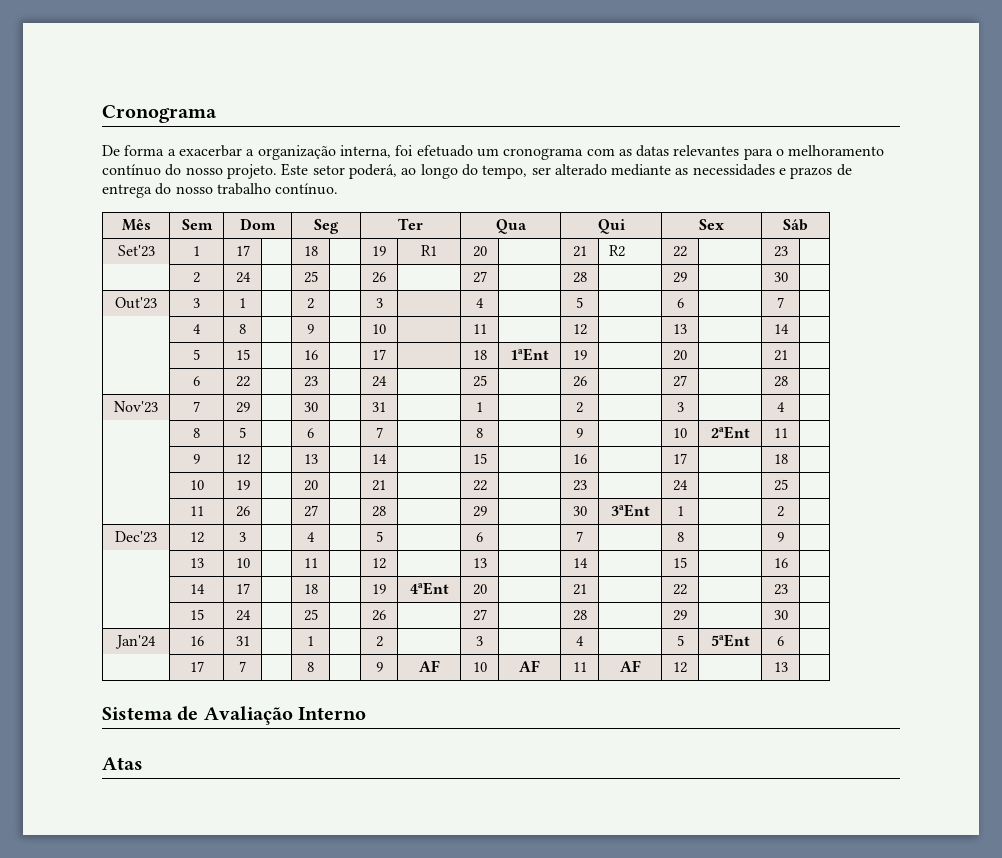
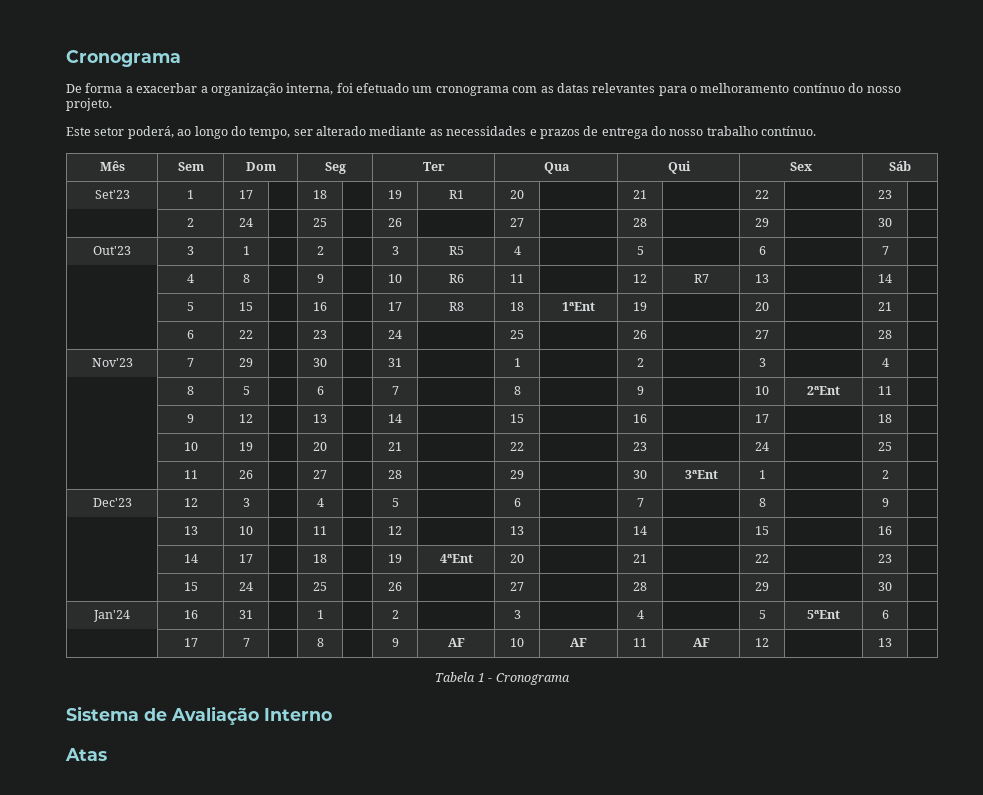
(277, 171) none -> (112, 104) //
[609,245,626,257] R2 -> (647, 194) none
(383, 303) none -> [448,246,464,255] R5
[472,324,487,334] [572,324,587,335] | 11 | | 12 | -> [448,274,464,283] [510,274,524,283] [633,274,647,283] [693,274,709,283] R6 | 11 | | 12 | R7
(386, 354) none -> [448,302,464,311] R8
(788, 667) none -> [435,672,570,685] // Tabela 1 - Cronograma

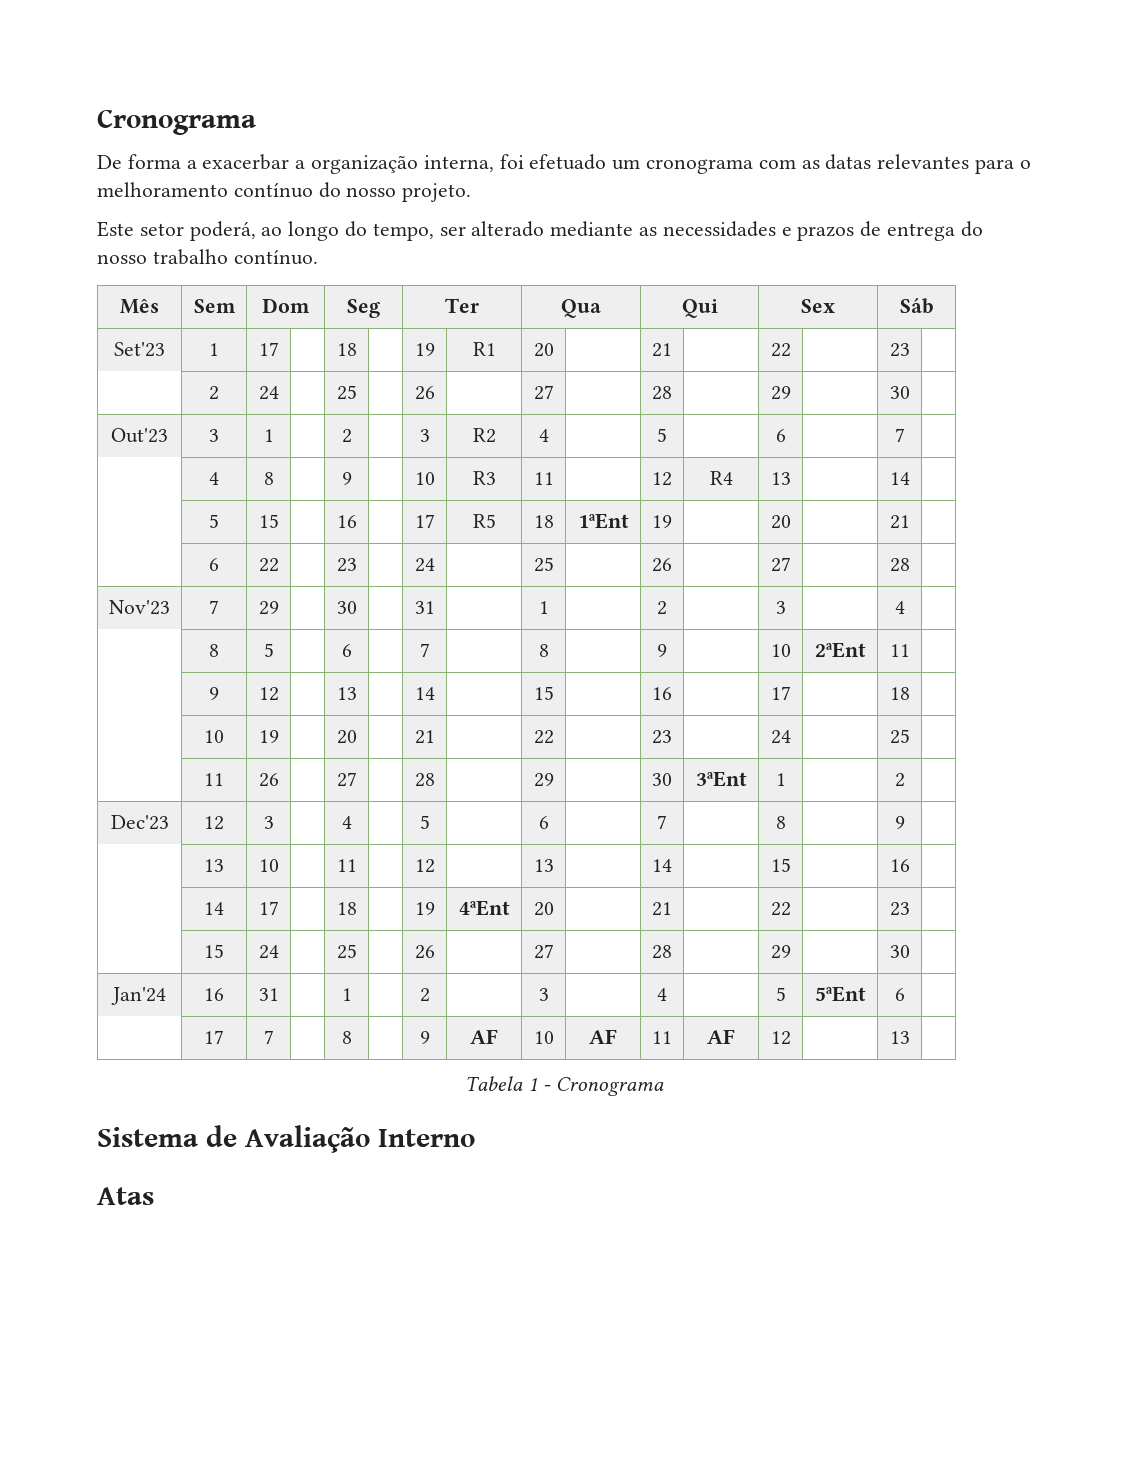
[448,246,464,255] R5 -> [472,428,496,443] R2
[448,274,464,283] [510,274,524,283] [633,274,647,283] [693,274,709,283] R6 | 11 | | 12 | R7 -> [472,471,496,485] [533,472,554,485] [652,472,672,486] [709,471,733,485] R3 | 11 | | 12 | R4
[448,302,464,311] R8 -> [472,514,496,528] R5

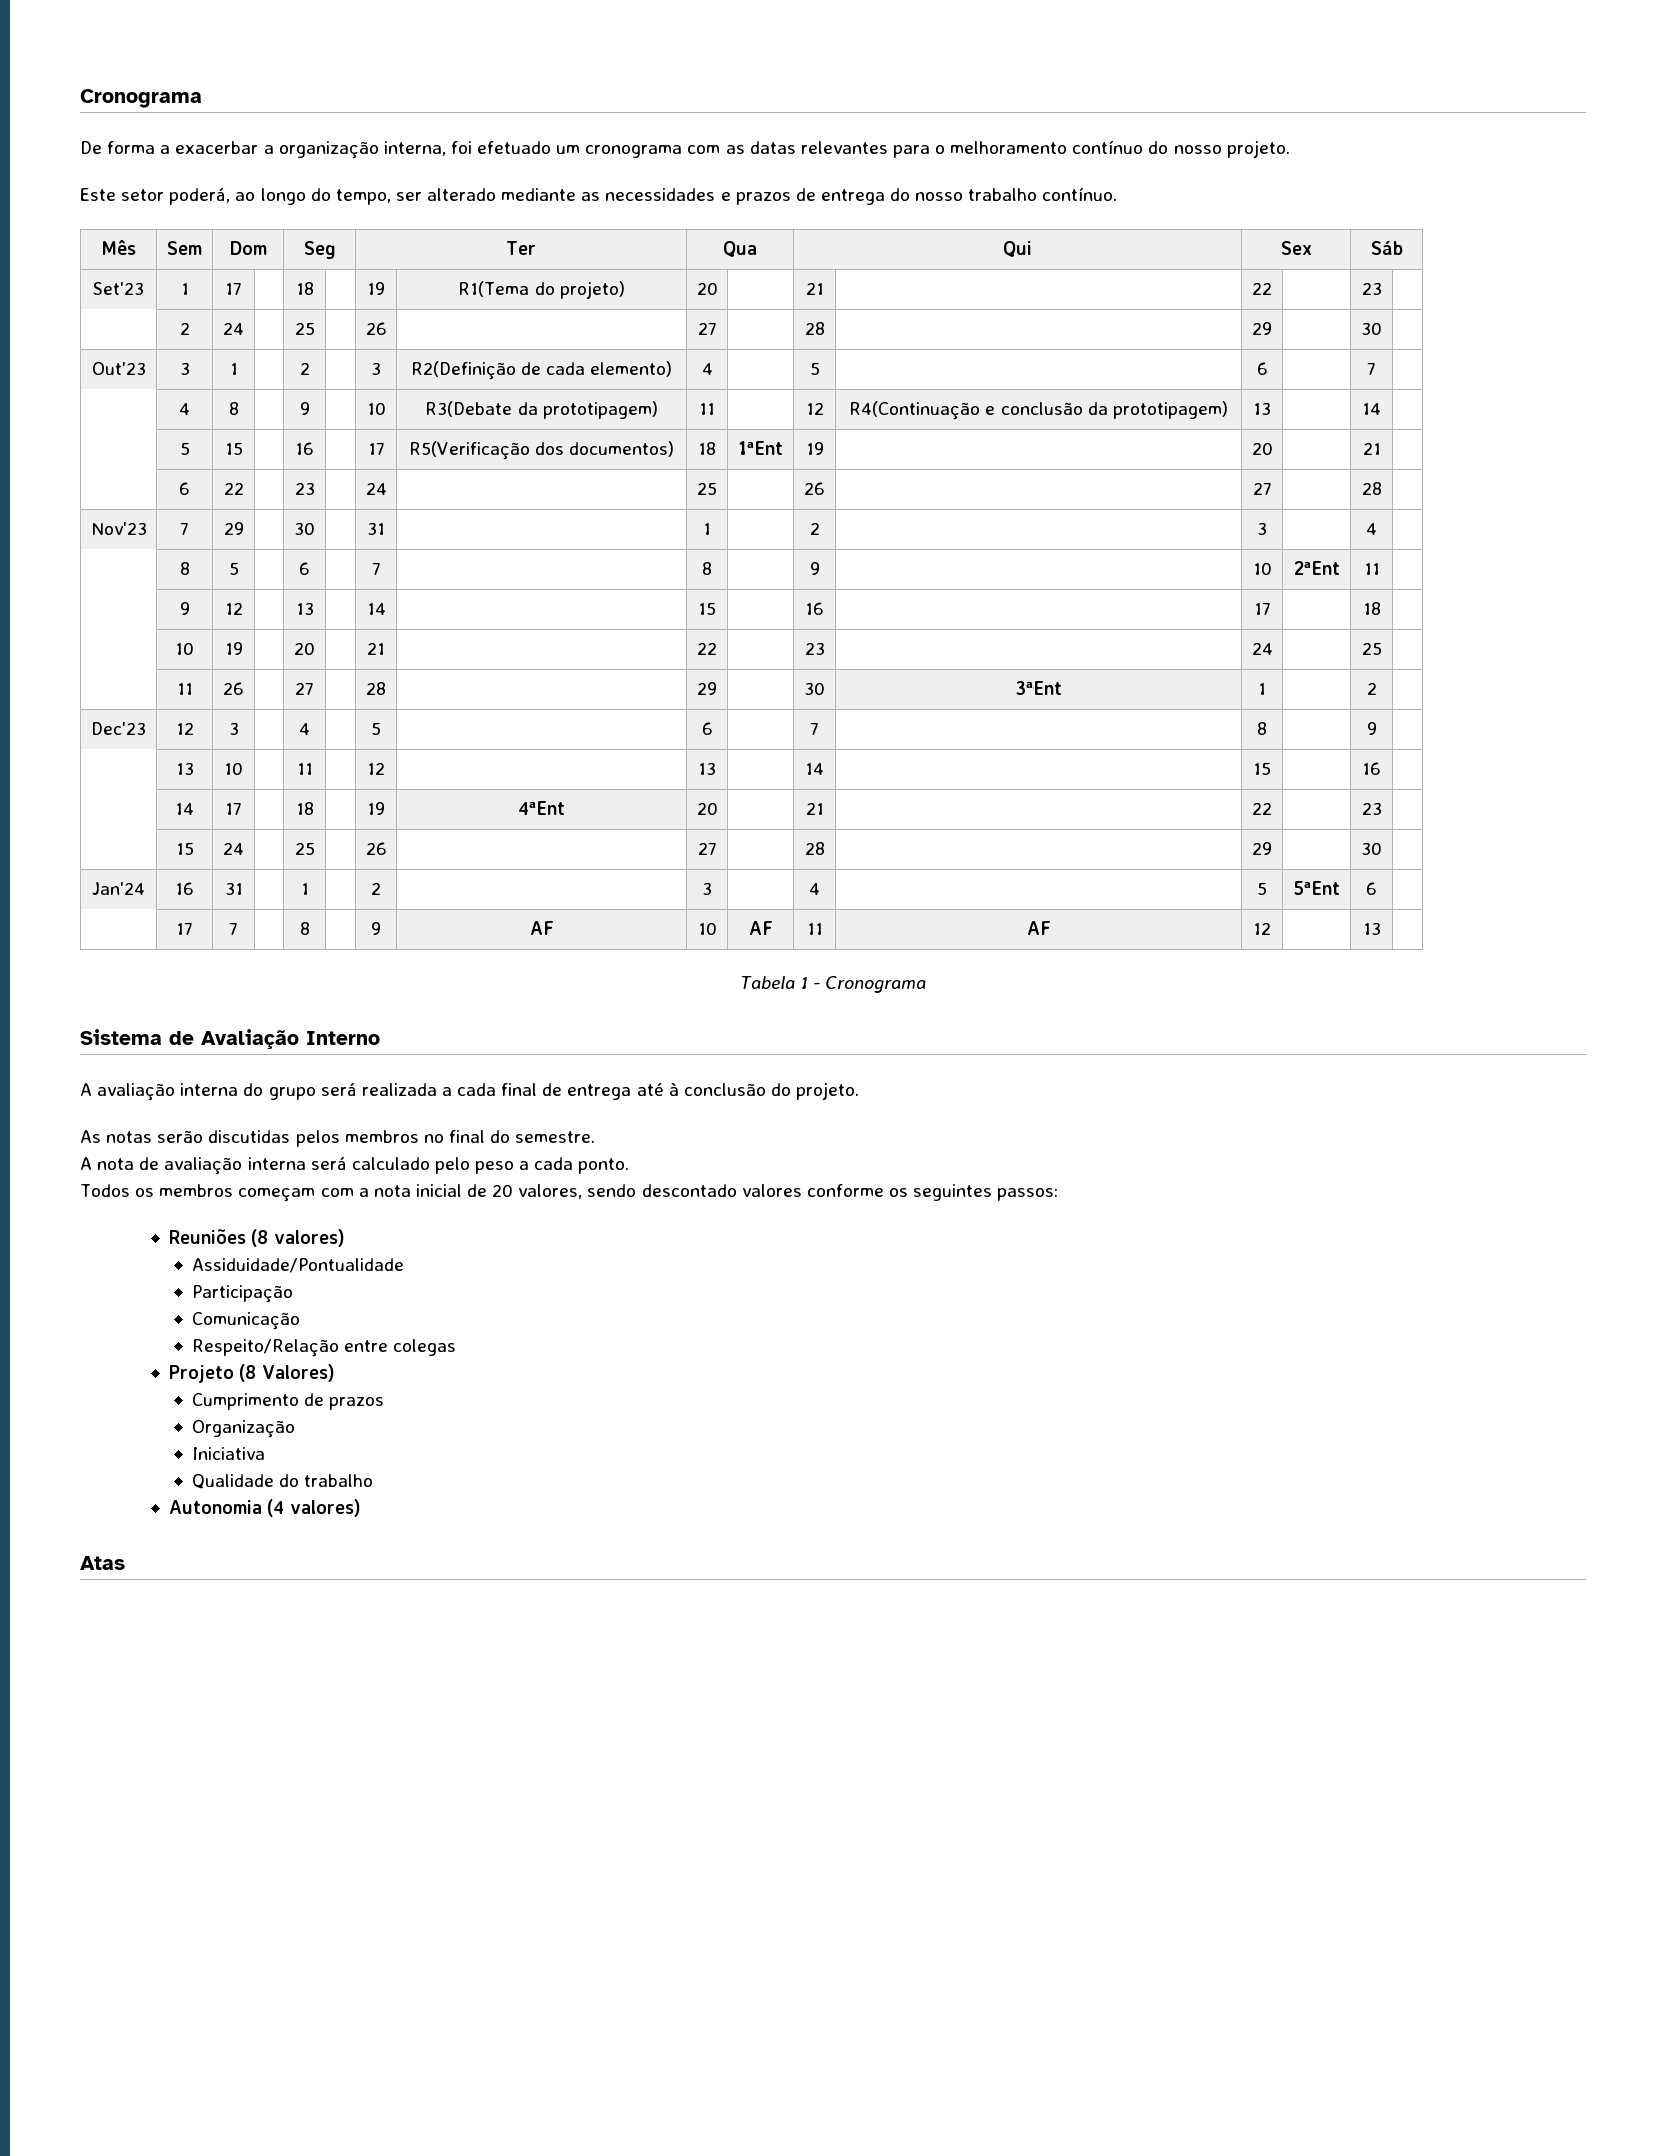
[472,342,496,356] R1 -> [458,281,625,299] R1(Tema do projeto)
[472,428,496,443] R2 -> [410,361,673,380] R2(Definição de cada elemento)
[472,471,496,485] [533,472,554,485] [652,472,672,486] [709,471,733,485] R3 | 11 | | 12 | R4 -> [425,401,658,419] [699,403,715,415] [805,402,824,415] [849,401,1228,420] R3(Debate da prototipagem) | 11 | | 12 | R4(Continuação e conclusão da prototipagem)
[472,514,496,528] R5 -> [408,441,675,460] R5(Verificação dos documentos)
(475, 1138) none -> [80,1082,860,1101] [80,1130,596,1147] [80,1157,630,1175] [80,1184,1059,1202] [169,1229,345,1247] [192,1258,405,1273] [192,1285,294,1303] [192,1312,301,1330] [192,1339,457,1357] [169,1364,335,1383] [192,1393,385,1410] [192,1420,296,1438] [192,1447,266,1460] [192,1474,374,1489] [169,1499,361,1517] // A avaliação interna do grupo será realizada a cada final de entrega até à conclusão do projeto. // As notas serão discutidas pelos membros no final do semestre. // A nota de avaliação interna será calculado pelo peso a cada ponto. // Todos os membros começam com a nota inicial de 20 valores, sendo descontado valores conforme os seguintes passos: // Reuniões (8 valores) // Assiduidade/Pontualidade // Participação // Comunicação // Respeito/Relação entre colegas // Projeto (8 Valores) // Cumprimento de prazos // Organização // Iniciativa // Qualidade do trabalho // Autonomia (4 valores)

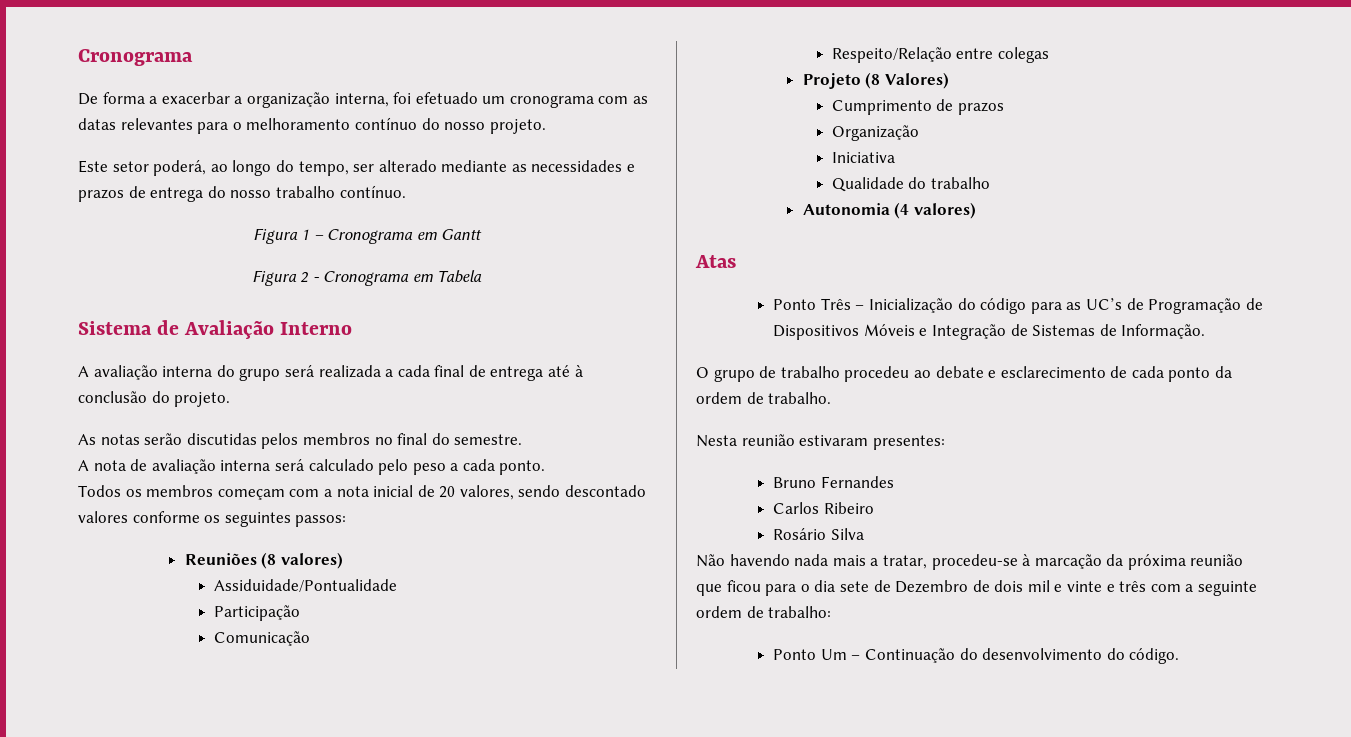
[101,240,136,255] [167,241,202,255] [229,241,267,255] [303,241,336,259] [506,241,537,255] [723,241,757,257] [1003,241,1032,257] [1280,241,1312,255] [1370,240,1403,255] [93,282,144,295] [180,283,189,295] [225,282,242,295] [295,282,314,295] [367,282,385,295] [458,281,625,299] [696,282,718,295] [805,282,824,295] [1252,282,1272,295] [1361,282,1382,295] [179,322,190,335] [223,322,244,335] [294,322,315,335] [365,322,387,335] [697,322,717,335] [804,322,825,335] [1252,322,1272,335] [1361,322,1382,335] [91,362,146,375] [179,362,190,375] [229,363,238,375] [299,362,310,375] [371,362,381,375] [410,361,673,380] [701,363,713,375] [809,362,820,375] [1256,362,1268,375] [1367,362,1376,375] [179,403,190,415] [228,402,239,415] [299,402,310,415] [366,402,386,415] [425,401,658,419] [699,403,715,415] [805,402,824,415] [849,401,1228,420] [1253,402,1271,415] [1362,403,1381,415] [179,442,190,455] [224,442,243,455] [295,442,314,455] [367,442,385,455] [408,441,675,460] [698,442,716,455] [738,441,783,455] [805,442,824,455] [1251,442,1273,455] [1362,442,1381,455] [179,482,190,495] [223,482,244,495] [294,482,315,495] [365,482,387,495] [697,482,717,495] [804,482,825,495] [1252,482,1272,495] [1361,482,1382,495] [90,522,147,535] [180,522,189,535] [223,522,244,535] [294,522,315,535] [367,522,385,535] [703,523,711,535] [809,522,820,535] [1257,522,1267,535] [1366,523,1377,535] [179,562,190,575] [228,562,239,575] [299,562,310,575] [371,562,381,575] [702,562,712,575] [809,562,820,575] [1252,562,1272,575] [1293,561,1340,575] [1363,563,1380,575] [179,602,190,615] [224,602,243,615] [295,602,314,615] [366,603,386,615] [698,602,716,615] [805,602,824,615] [1253,602,1271,615] [1362,602,1381,615] [175,642,194,655] [224,642,243,655] [294,642,315,655] [367,642,385,655] [697,642,717,655] [804,642,825,655] [1251,642,1273,655] [1361,642,1382,655] [176,683,193,695] [223,682,244,695] [295,682,314,695] [366,682,386,695] [697,682,717,695] [804,682,825,695] [1015,681,1062,695] [1258,683,1266,695] [1366,682,1377,695] [91,722,146,735] [175,722,194,735] [228,722,239,735] [299,723,310,735] [371,722,381,735] [701,722,713,735] [810,722,819,735] [1257,722,1267,735] [1366,722,1377,735] [175,762,194,775] [224,762,243,775] [296,763,313,775] [367,762,385,775] [698,762,716,775] [805,763,824,775] [1253,762,1271,775] [1362,762,1381,775] [175,803,194,815] [225,802,242,815] [295,802,314,815] [367,802,385,815] [518,801,565,815] [696,802,718,815] [805,802,824,815] [1252,802,1272,815] [1361,802,1382,815] [175,842,194,855] [223,842,244,855] [294,842,315,855] [365,842,387,855] [697,842,717,855] [804,842,825,855] [1252,842,1272,855] [1361,842,1382,855] [92,882,145,895] [175,882,194,895] [224,882,243,895] [300,883,309,895] [371,882,381,895] [702,882,712,895] [809,883,820,895] [1257,882,1267,895] [1293,881,1340,895] [1366,882,1377,895] [176,922,193,935] [229,922,238,935] [299,922,310,935] [371,922,381,935] [529,921,554,935] [697,922,717,935] [748,921,773,935] [806,923,823,935] [1026,921,1051,935] [1253,922,1271,935] [1362,922,1381,935] [739,976,927,993] // Mês | Sem | Dom | Seg | Ter | Qua | Qui | Sex | Sáb // Set'23 | 1 | 17 | | 18 | | 19 | R1(Tema do projeto) | 20 | | 21 | | 22 | | 23 | // | 2 | 24 | | 25 | | 26 | | 27 | | 28 | | 29 | | 30 | // Out'23 | 3 | 1 | | 2 | | 3 | R2(Definição de cada elemento) | 4 | | 5 | | 6 | | 7 | // | 4 | 8 | | 9 | | 10 | R3(Debate da prototipagem) | 11 | | 12 | R4(Continuação e conclusão da prototipagem) | 13 | | 14 | // | 5 | 15 | | 16 | | 17 | R5(Verificação dos documentos) | 18 | 1ªEnt | 19 | | 20 | | 21 | // | 6 | 22 | | 23 | | 24 | | 25 | | 26 | | 27 | | 28 | // Nov'23 | 7 | 29 | | 30 | | 31 | | 1 | | 2 | | 3 | | 4 | // | 8 | 5 | | 6 | | 7 | | 8 | | 9 | | 10 | 2ªEnt | 11 | // | 9 | 12 | | 13 | | 14 | | 15 | | 16 | | 17 | | 18 | // | 10 | 19 | | 20 | | 21 | | 22 | | 23 | | 24 | | 25 | // | 11 | 26 | | 27 | | 28 | | 29 | | 30 | 3ªEnt | 1 | | 2 | // Dec'23 | 12 | 3 | | 4 | | 5 | | 6 | | 7 | | 8 | | 9 | // | 13 | 10 | | 11 | | 12 | | 13 | | 14 | | 15 | | 16 | // | 14 | 17 | | 18 | | 19 | 4ªEnt | 20 | | 21 | | 22 | | 23 | // | 15 | 24 | | 25 | | 26 | | 27 | | 28 | | 29 | | 30 | // Jan'24 | 16 | 31 | | 1 | | 2 | | 3 | | 4 | | 5 | 5ªEnt | 6 | // | 17 | 7 | | 8 | | 9 | AF | 10 | AF | 11 | AF | 12 | | 13 | // Tabela 1 - Cronograma -> [252,228,483,244] [251,270,483,286] // Figura 1 – Cronograma em Gantt // Figura 2 - Cronograma em Tabela
(125, 1563) none -> [773,298,1263,314] [773,324,1206,340] [696,366,1233,382] [696,392,832,404] [696,434,945,450] [773,476,894,488] [773,502,874,514] [773,528,864,540] [696,554,1244,570] [696,580,1258,596] [696,606,832,618] [773,648,1180,664] // Ponto Três – Inicialização do código para as UC’s de Programação de Dispositivos Móveis e Integração de Sistemas de Informação. // O grupo de trabalho procedeu ao debate e esclarecimento de cada ponto da ordem de trabalho. // Nesta reunião estivaram presentes: // Bruno Fernandes // Carlos Ribeiro // Rosário Silva // Não havendo nada mais a tratar, procedeu-se à marcação da próxima reunião que ficou para o dia sete de Dezembro de dois mil e vinte e três com a seguinte ordem de trabalho: // Ponto Um – Continuação do desenvolvimento do código.

